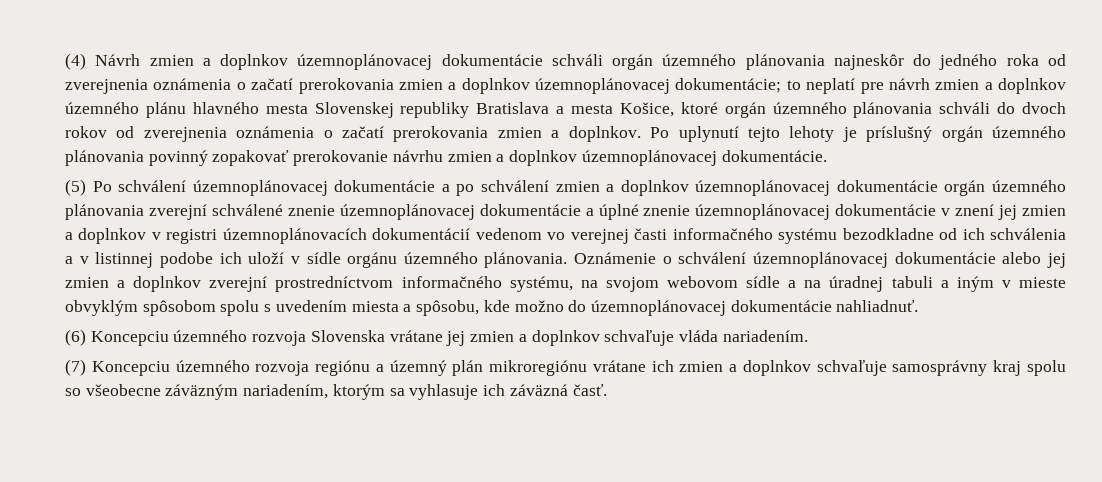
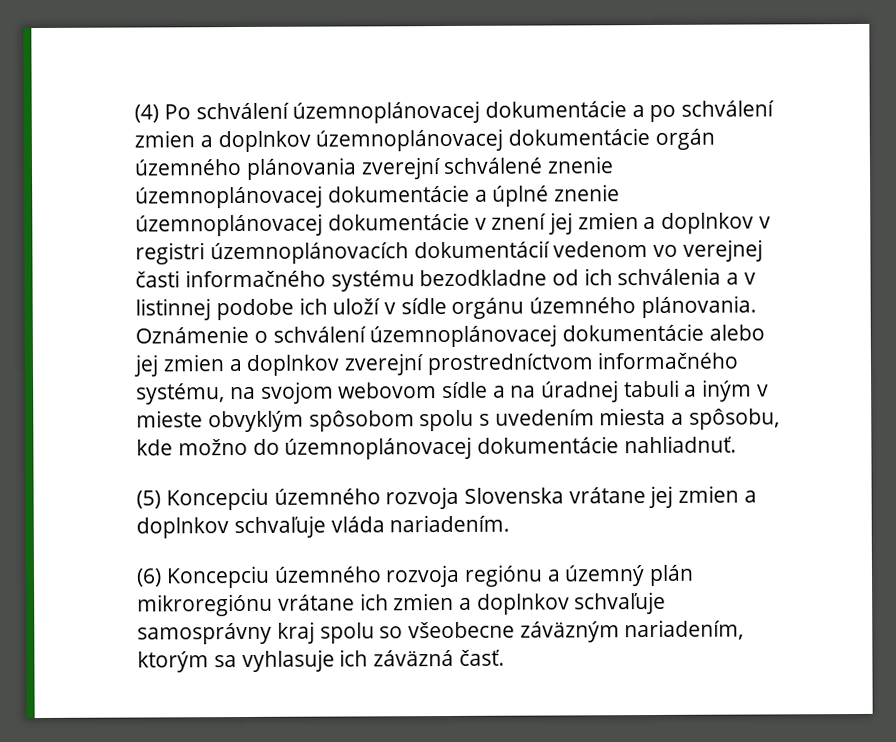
[95,54,1066,70] [65,78,1066,94] [65,102,1066,118] [65,126,1066,142] [65,150,827,166] [65,179,87,196] Návrh zmien a doplnkov územnoplánovacej dokumentácie schváli orgán územného plánovania najneskôr do jedného roka od zverejnenia oznámenia o začatí prerokovania zmien a doplnkov územnoplánovacej dokumentácie; to neplatí pre návrh zmien a doplnkov územného plánu hlavného mesta Slovenskej republiky Bratislava a mesta Košice, ktoré orgán územného plánovania schváli do dvoch rokov od zverejnenia oznámenia o začatí prerokovania zmien a doplnkov. Po uplynutí tejto lehoty je príslušný orgán územného plánovania povinný zopakovať prerokovanie návrhu zmien a doplnkov územnoplánovacej dokumentácie. // (5) -> (160, 113) none
[65,329,87,346] (6) -> [136,490,162,509] (5)
[65,359,87,376] (7) -> [136,568,163,587] (6)

